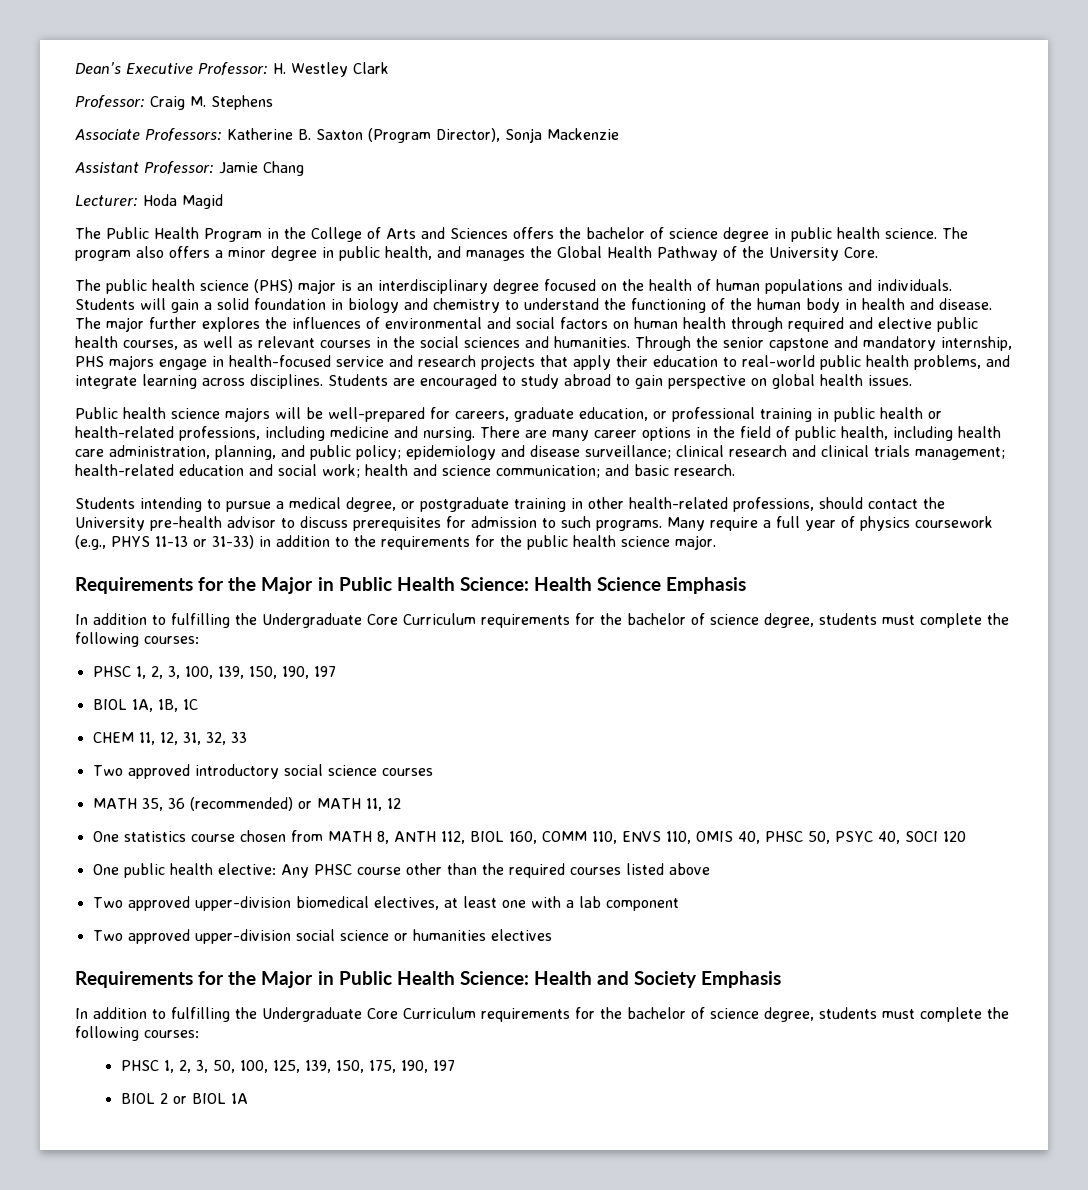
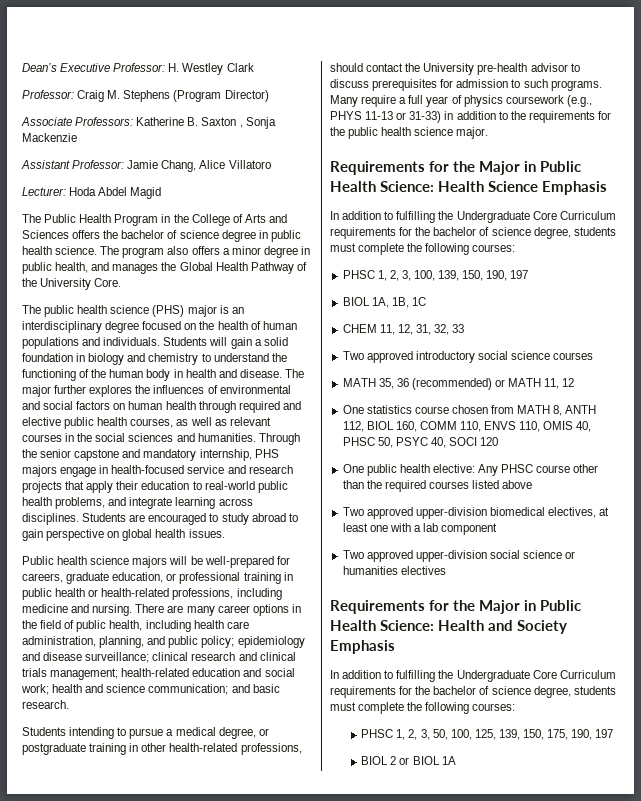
(273, 102) none -> [173,90,269,102] (Program Director)
[368,128,500,143] (Program Director), -> [239,125,243,128] ,
[263,161,304,176] Chang -> [161,160,271,172] Chang, Alice Villatoro
(177, 200) none -> [98,187,128,196] Abdel

